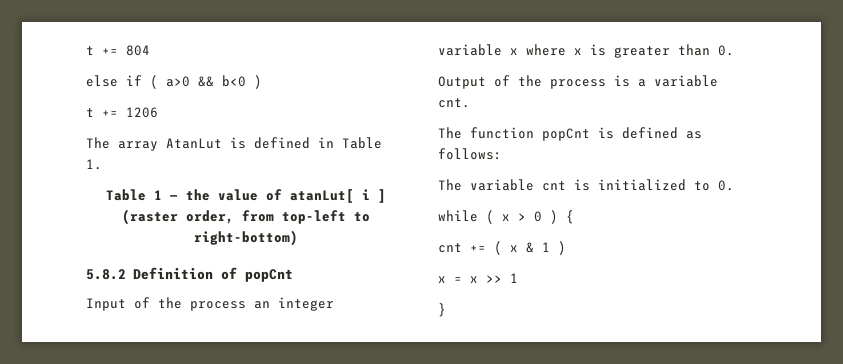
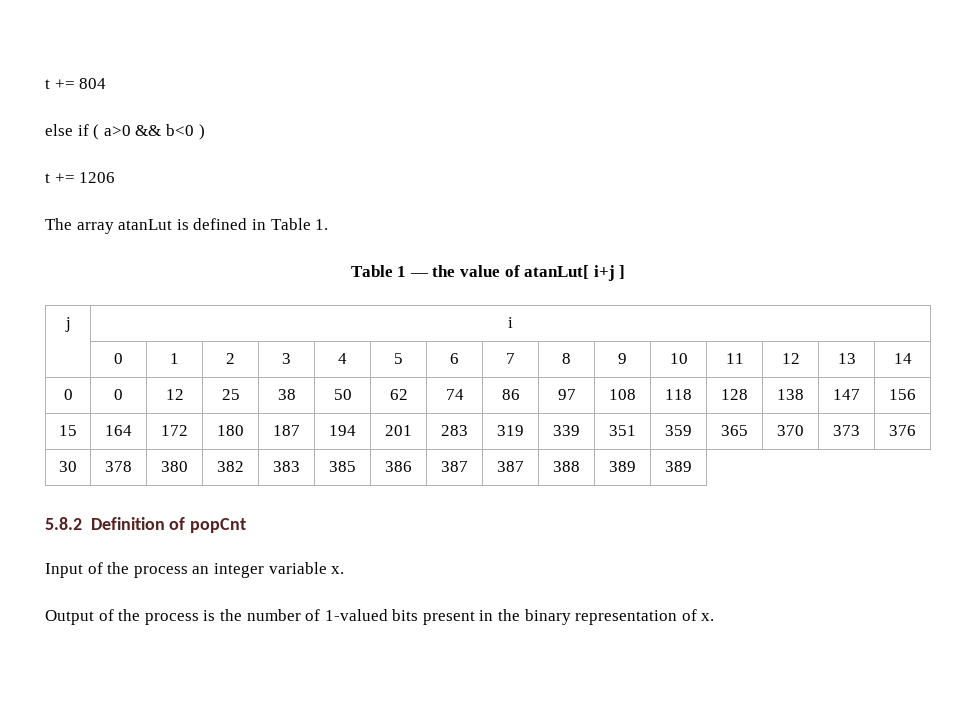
[166,138,222,149] AtanLut -> [118,219,173,230] atanLut
[361,189,386,203] [121,209,370,225] [193,230,298,246] i ] (raster order, from top-left to right-bottom) -> [593,265,626,281] [64,317,71,332] [508,317,513,328] [114,353,123,364] [170,353,179,364] [226,353,235,364] [282,353,291,364] [338,353,347,364] [394,353,403,364] [450,353,459,364] [506,353,515,364] [562,353,571,364] [618,353,627,364] [669,353,688,364] [725,353,744,364] [781,353,800,364] [837,353,856,364] [893,353,912,364] [63,389,73,400] [114,389,123,400] [165,389,184,400] [221,389,240,400] [277,389,296,400] [333,389,352,400] [389,389,408,400] [445,389,464,400] [501,389,520,400] [557,389,576,400] [609,389,636,400] [665,389,692,400] [721,389,748,400] [777,389,804,400] [833,389,860,400] [889,389,916,400] [59,425,77,436] [105,425,132,436] [161,425,188,436] [217,425,244,436] [273,425,300,436] [329,425,356,436] [385,425,412,436] [441,425,468,436] [497,425,524,436] [553,425,580,436] [609,425,636,436] [665,425,692,436] [721,425,748,436] [777,425,804,436] [833,425,860,436] [889,425,916,436] [59,461,77,472] [105,461,132,472] [161,461,188,472] [217,461,244,472] [273,461,300,472] [329,461,356,472] [385,461,412,472] [441,461,468,472] [497,461,524,472] [553,461,580,472] [609,461,636,472] [665,461,692,472] i+j ] // j | i // | 0 | 1 | 2 | 3 | 4 | 5 | 6 | 7 | 8 | 9 | 10 | 11 | 12 | 13 | 14 // 0 | 0 | 12 | 25 | 38 | 50 | 62 | 74 | 86 | 97 | 108 | 118 | 128 | 138 | 147 | 156 // 15 | 164 | 172 | 180 | 187 | 194 | 201 | 283 | 319 | 339 | 351 | 359 | 365 | 370 | 373 | 376 // 30 | 378 | 380 | 382 | 383 | 385 | 386 | 387 | 387 | 388 | 389 | 389
[510,44,734,58] x where x is greater than 0. -> [331,566,345,574] x.
[638,75,718,87] [438,98,470,108] [438,127,702,141] [438,148,502,160] [438,179,734,191] [438,210,574,224] [438,241,566,255] [438,273,518,283] [438,303,446,317] a variable cnt. // The function popCnt is defined as follows: // The variable cnt is initialized to 0. // while ( x > 0 ) { // cnt += ( x & 1 ) // x = x >> 1 // } -> [219,609,715,625] the number of 1-valued bits present in the binary representation of x.

